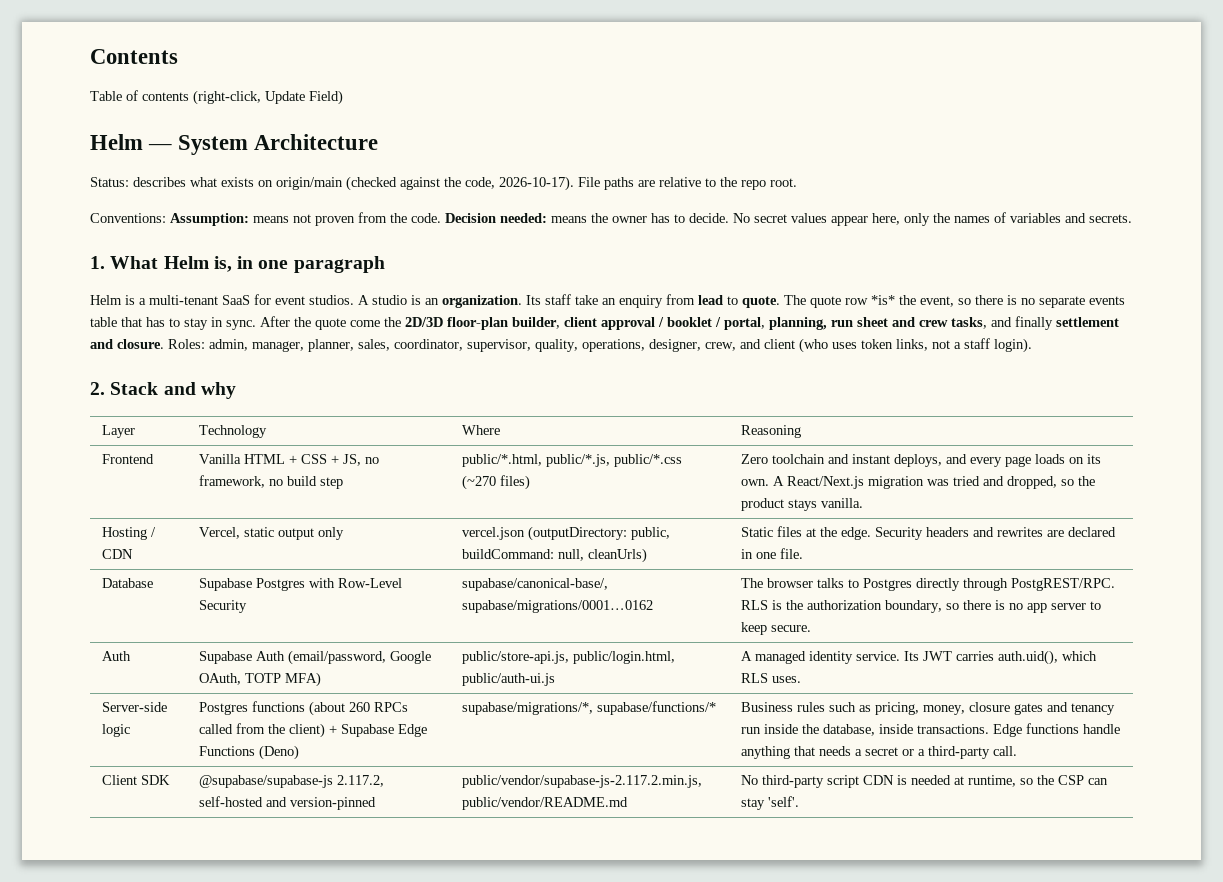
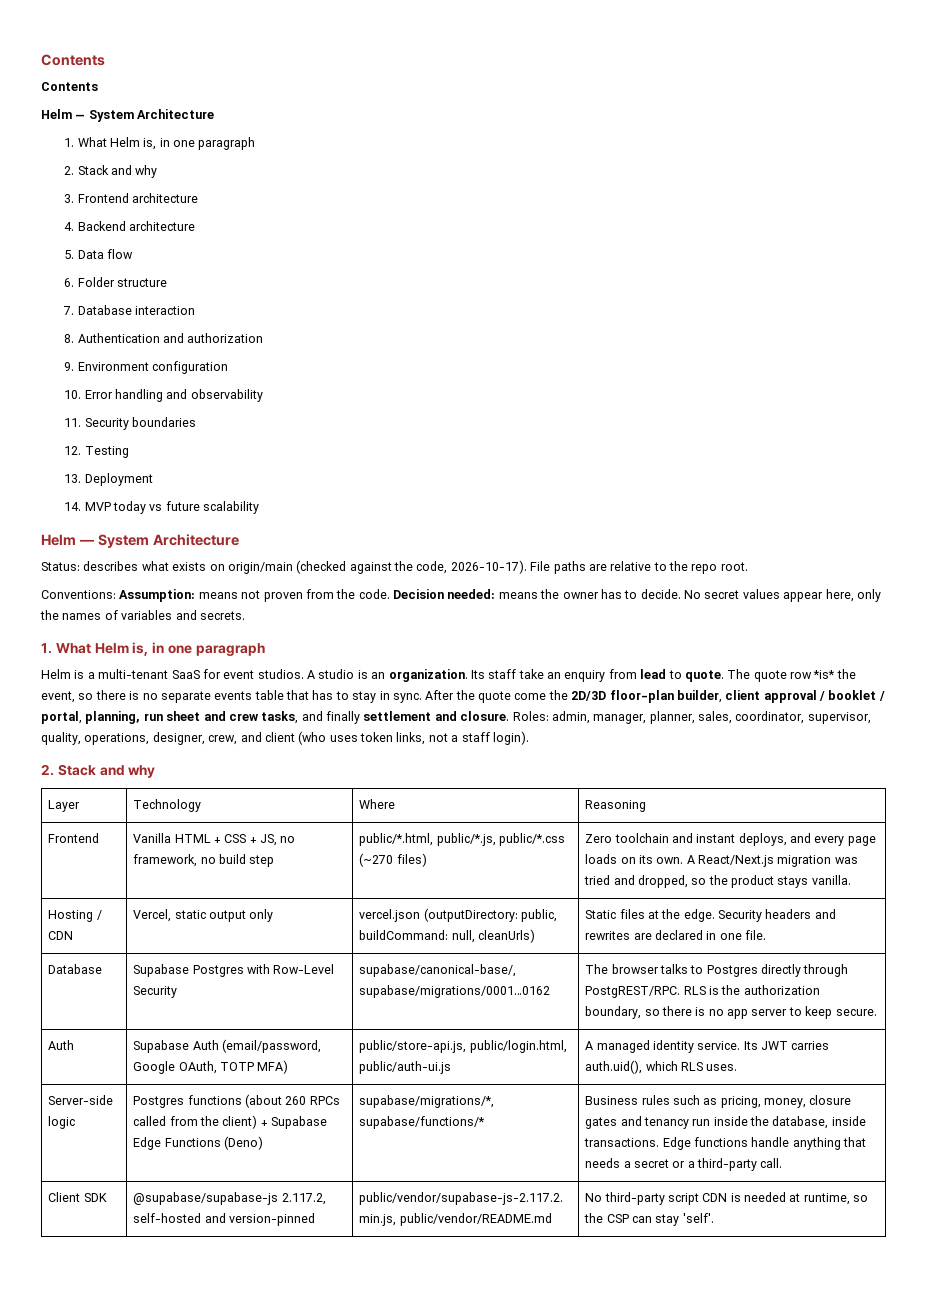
[90,49,178,64] [90,90,343,105] Contents // Table of contents (right-click, Update Field) -> [41,54,105,66] [41,82,98,91] [41,109,215,122] [64,137,256,150] [64,165,158,178] [64,193,198,203] [64,221,195,231] [64,249,133,259] [64,277,167,287] [63,305,195,315] [64,333,264,343] [64,361,228,374] [64,389,263,402] [64,417,196,430] [64,446,129,458] [64,473,153,486] [64,501,259,514] Contents // Contents // Helm — System Architecture // 1. What Helm is, in one paragraph // 2. Stack and why // 3. Frontend architecture // 4. Backend architecture // 5. Data flow // 6. Folder structure // 7. Database interaction // 8. Authentication and authorization // 9. Environment configuration // 10. Error handling and observability // 11. Security boundaries // 12. Testing // 13. Deployment // 14. MVP today vs future scalability

